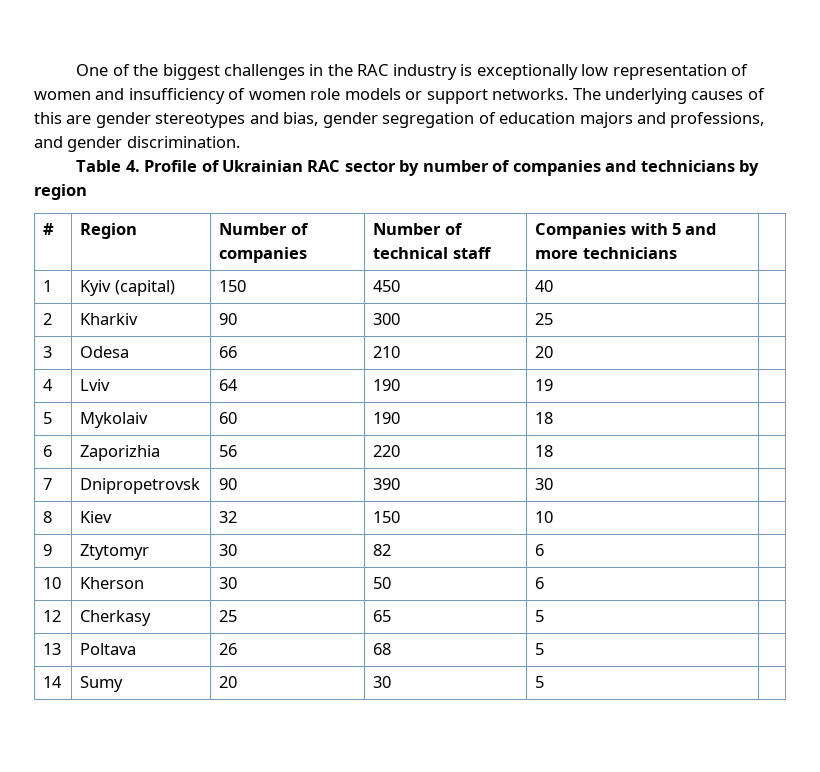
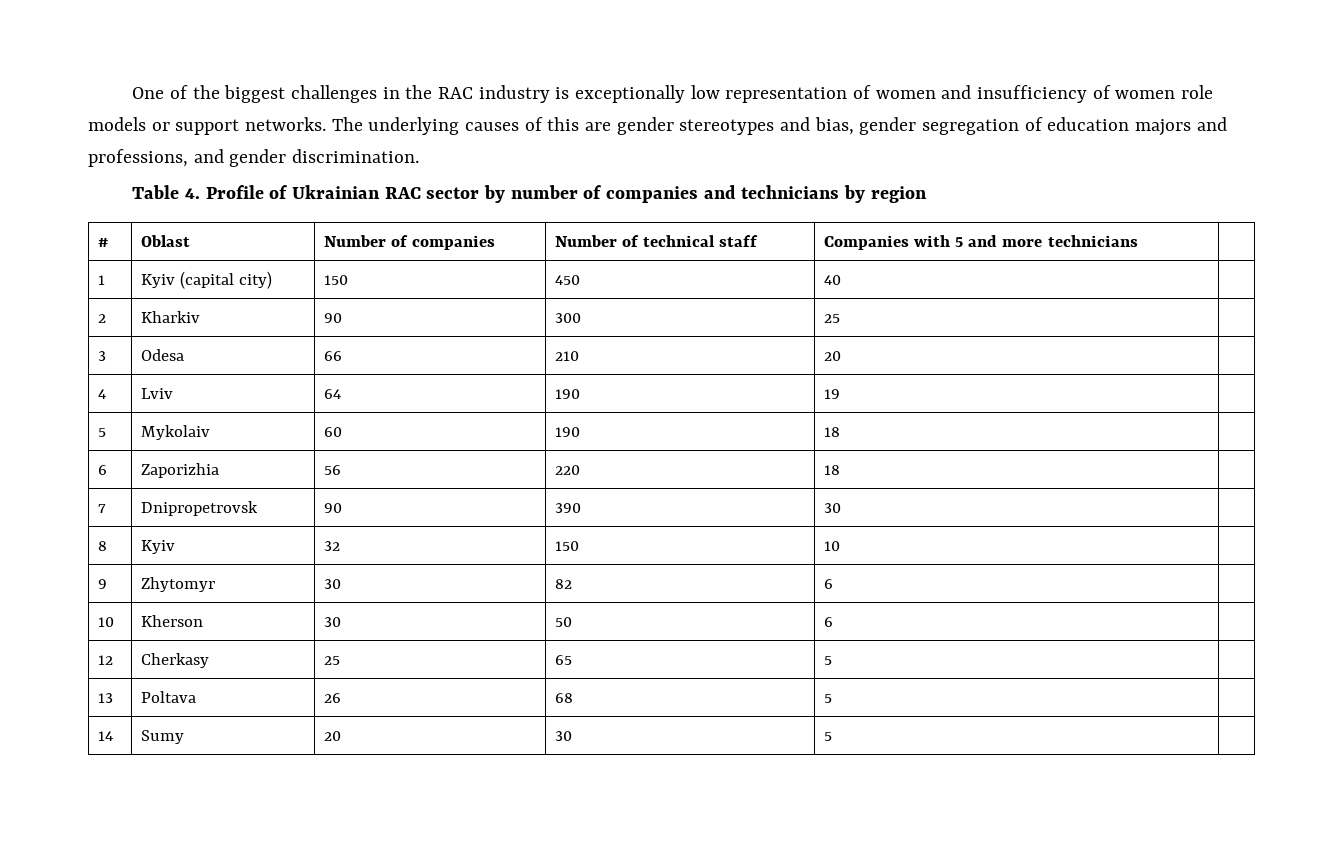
[80,223,138,239] Region -> [140,235,190,247] Oblast
[114,280,175,296] (capital) -> [180,271,273,289] (capital city)
[80,511,113,523] Kiev -> [140,540,175,554] Kyiv
[80,544,150,560] Ztytomyr -> [140,577,215,592] Zhytomyr

